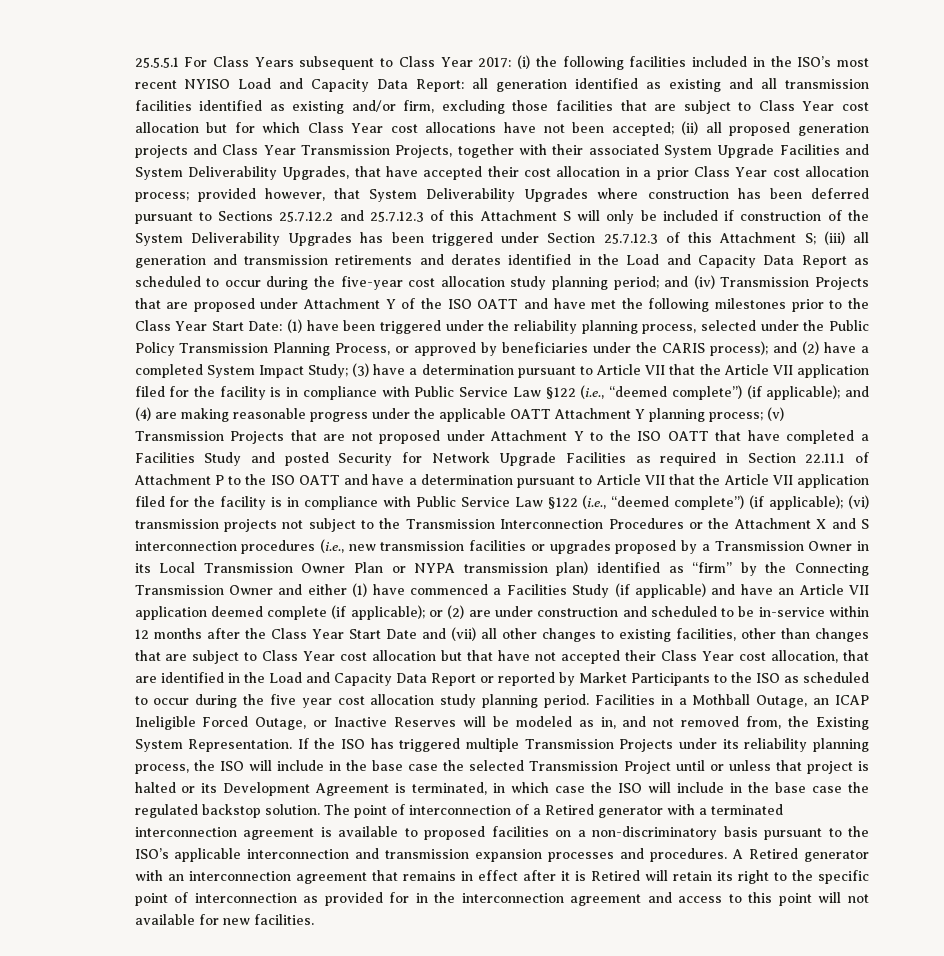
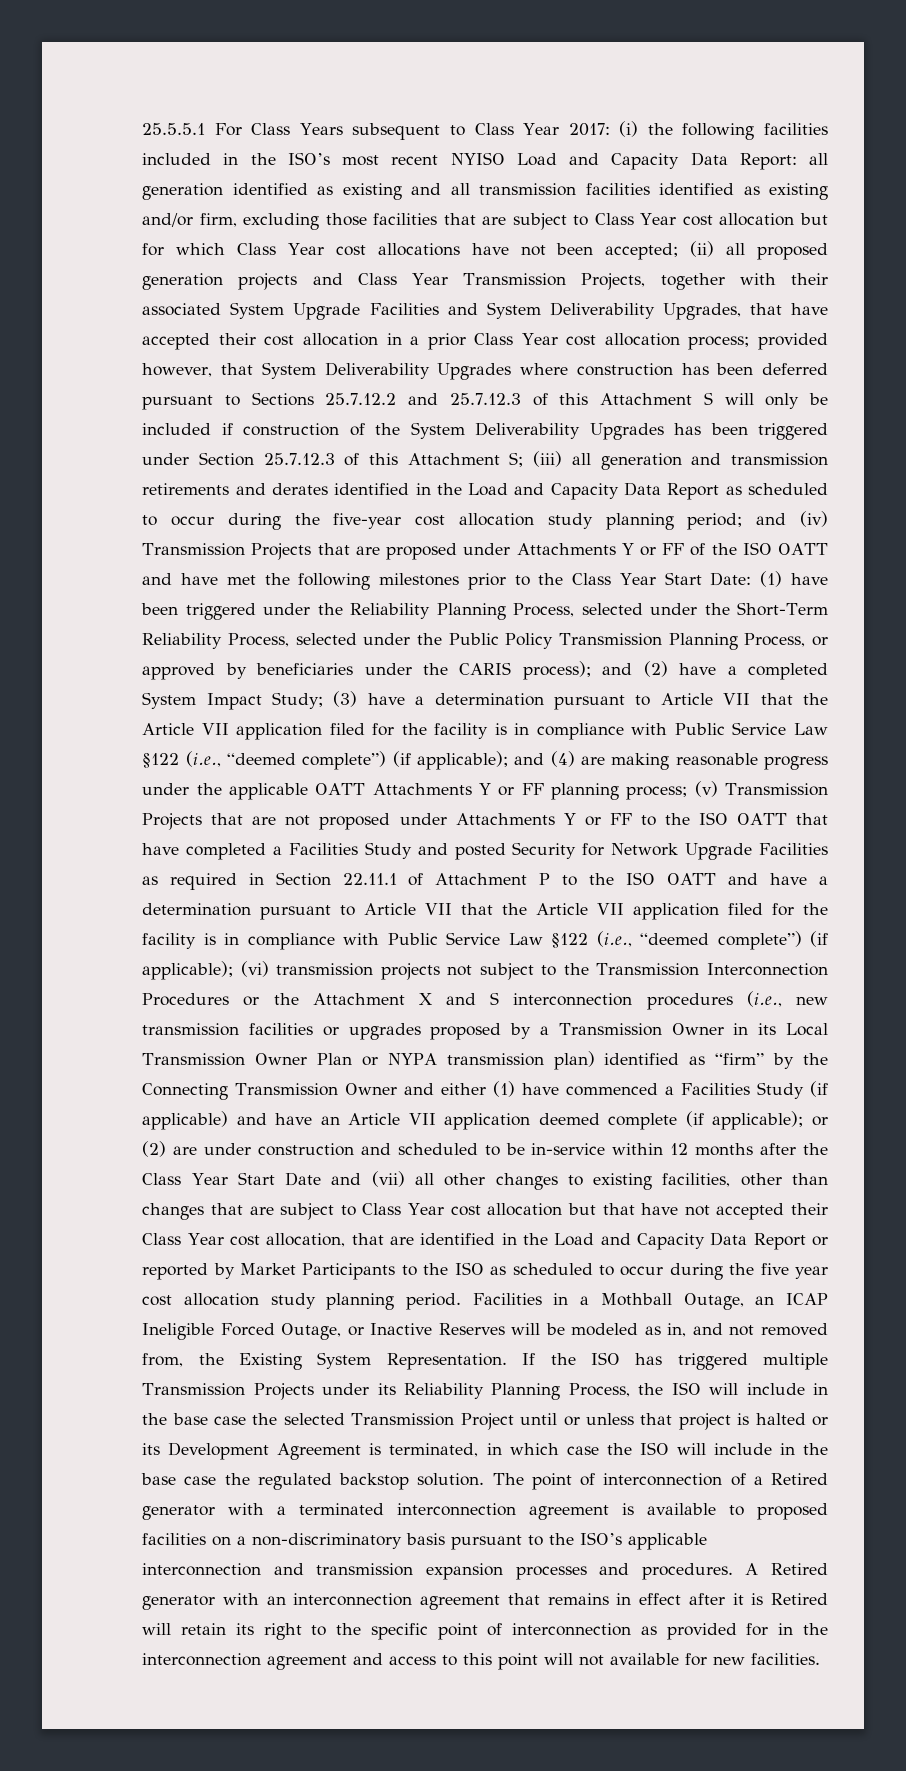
[303,298,396,309] Attachment Y -> [516,543,685,556] Attachments Y or FF
[514,320,697,334] reliability planning process, -> [350,602,829,620] [142,633,289,649] Reliability Planning Process, selected under the Short-Term Reliability Process,
[553,408,645,419] Attachment Y -> [372,783,544,796] Attachments Y or FF
[490,430,584,441] Attachment Y -> [455,813,632,826] Attachments Y or FF
[744,738,869,752] [134,764,189,774] reliability planning process, -> [403,1383,630,1400] Reliability Planning Process,

